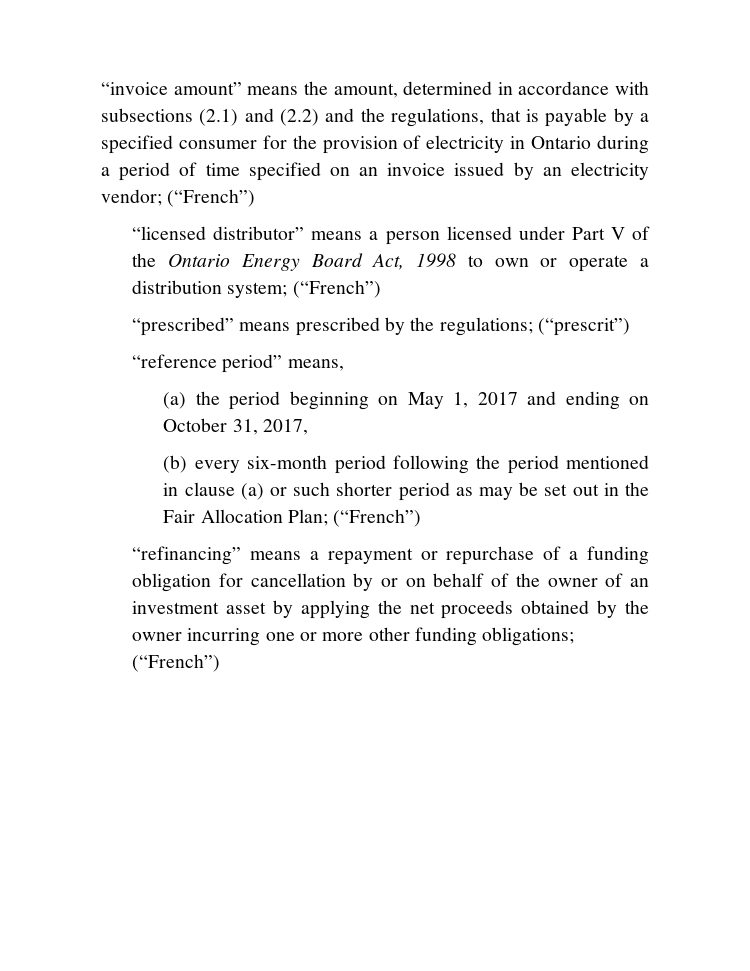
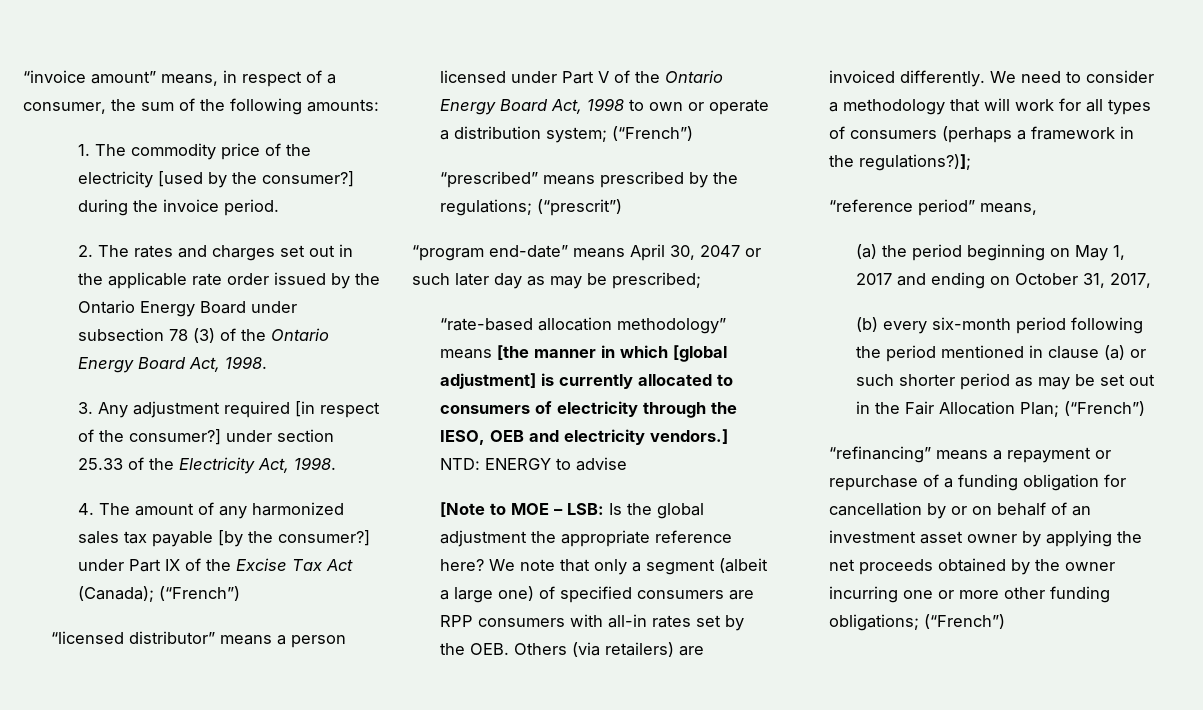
[247,81,649,98] [101,108,650,127] [101,135,650,154] [101,162,649,181] [101,189,162,206] means the amount, determined in accordance with subsections (2.1) and (2.2) and the regulations, that is payable by a specified consumer for the provision of electricity in Ontario during a period of time specified on an invoice issued by an electricity vendor; -> [161,70,336,87] [23,98,379,115] [78,143,312,160] [78,171,355,188] [78,199,280,216] [78,244,354,261] [78,272,381,289] [78,300,298,317] [78,328,330,343] [78,356,268,373] [78,401,381,418] [78,429,335,445] [78,457,337,474] [78,502,345,519] [78,530,371,547] [78,558,354,572] [78,586,155,602] means, in respect of a consumer, the sum of the following amounts: // 1. The commodity price of the electricity [used by the consumer?] during the invoice period. // 2. The rates and charges set out in the applicable rate order issued by the Ontario Energy Board under subsection 78 (3) of the Ontario Energy Board Act, 1998. // 3. Any adjustment required [in respect of the consumer?] under section 25.33 of the Electricity Act, 1998. // 4. The amount of any harmonized sales tax payable [by the consumer?] under Part IX of the Excise Tax Act (Canada);
(630, 327) none -> [412,244,761,261] [412,272,701,289] [439,317,726,334] [439,345,727,362] [439,373,733,389] [439,401,737,418] [439,429,728,445] [439,457,627,471] [439,502,704,519] [439,530,732,547] [439,558,768,575] [439,586,754,603] [439,614,744,631] [439,642,704,657] [828,70,1154,87] [828,98,1151,115] [828,126,1134,143] [828,154,971,171] // “program end-date” means April 30, 2047 or such later day as may be prescribed; // “rate-based allocation methodology” means [the manner in which [global adjustment] is currently allocated to consumers of electricity through the IESO, OEB and electricity vendors.] NTD: ENERGY to advise // [Note to MOE – LSB: Is the global adjustment the appropriate reference here? We note that only a segment (albeit a large one) of specified consumers are RPP consumers with all-in rates set by the OEB. Others (via retailers) are invoiced differently. We need to consider a methodology that will work for all types of consumers (perhaps a framework in the regulations?)];
[515,573,624,587] the owner of -> (1067, 508) none
(267, 608) none -> [966,534,1017,543] owner

